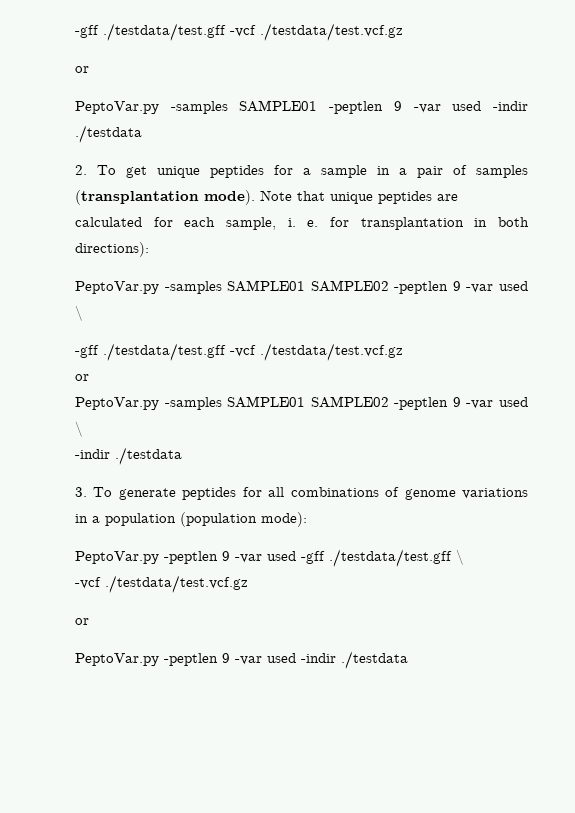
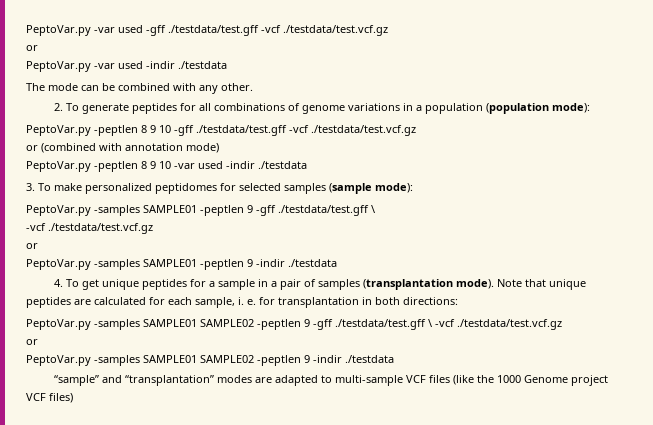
[75,23,403,41] [75,66,89,73] [75,100,528,114] [75,125,142,143] [75,165,87,175] -gff ./testdata/test.gff -vcf ./testdata/test.vcf.gz // or // PeptoVar.py -samples SAMPLE01 -peptlen 9 -var used -indir ./testdata // 2. -> [26,25,388,36] [26,45,38,51] [26,61,227,72] [26,83,253,94] [54,103,591,114] [26,125,416,136] [26,143,219,153] [26,161,307,172] [26,183,413,194] [26,205,375,216] [26,223,153,234] [26,243,38,249] [26,259,337,270] [54,279,64,287] PeptoVar.py -var used -gff ./testdata/test.gff -vcf ./testdata/test.vcf.gz // or // PeptoVar.py -var used -indir ./testdata // The mode can be combined with any other. // 2. To generate peptides for all combinations of genome variations in a population (population mode): // PeptoVar.py -peptlen 8 9 10 -gff ./testdata/test.gff -vcf ./testdata/test.vcf.gz // or (combined with annotation mode) // PeptoVar.py -peptlen 8 9 10 -var used -indir ./testdata // 3. To make personalized peptidomes for selected samples (sample mode): // PeptoVar.py -samples SAMPLE01 -peptlen 9 -gff ./testdata/test.gff \ // -vcf ./testdata/test.vcf.gz // or // PeptoVar.py -samples SAMPLE01 -peptlen 9 -indir ./testdata // 4.
[75,242,149,257] [75,280,528,294] [75,305,83,321] [75,343,226,361] directions): // PeptoVar.py -samples SAMPLE01 SAMPLE02 -peptlen 9 -var used \ // -gff ./testdata/test.gff -> [403,297,458,305] [26,319,432,330] directions: // PeptoVar.py -samples SAMPLE01 SAMPLE02 -peptlen 9 -gff ./testdata/test.gff \
[466,397,528,409] [75,421,83,437] [75,447,182,465] [75,487,528,500] [75,512,307,527] [75,549,464,567] [75,575,248,593] [75,618,89,625] [75,651,408,669] -var used \ // -indir ./testdata // 3. To generate peptides for all combinations of genome variations in a population (population mode): // PeptoVar.py -peptlen 9 -var used -gff ./testdata/test.gff \ // -vcf ./testdata/test.vcf.gz // or // PeptoVar.py -peptlen 9 -var used -indir ./testdata -> [313,355,394,363] [54,375,609,386] [26,393,73,403] -indir ./testdata // “sample” and “transplantation” modes are adapted to multi-sample VCF files (like the 1000 Genome project VCF files)

